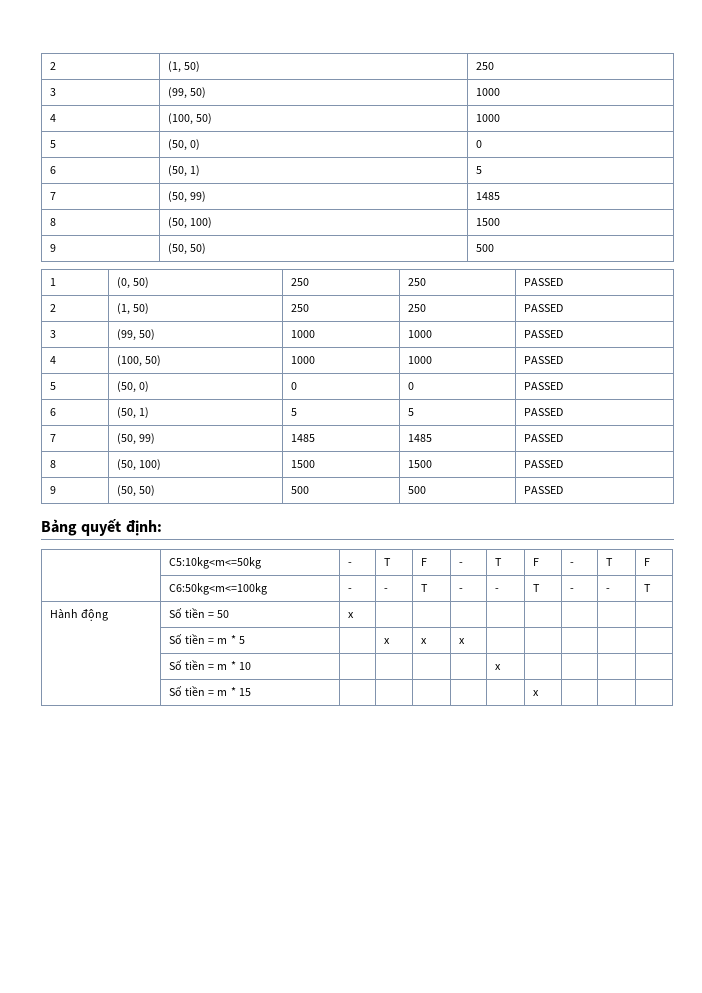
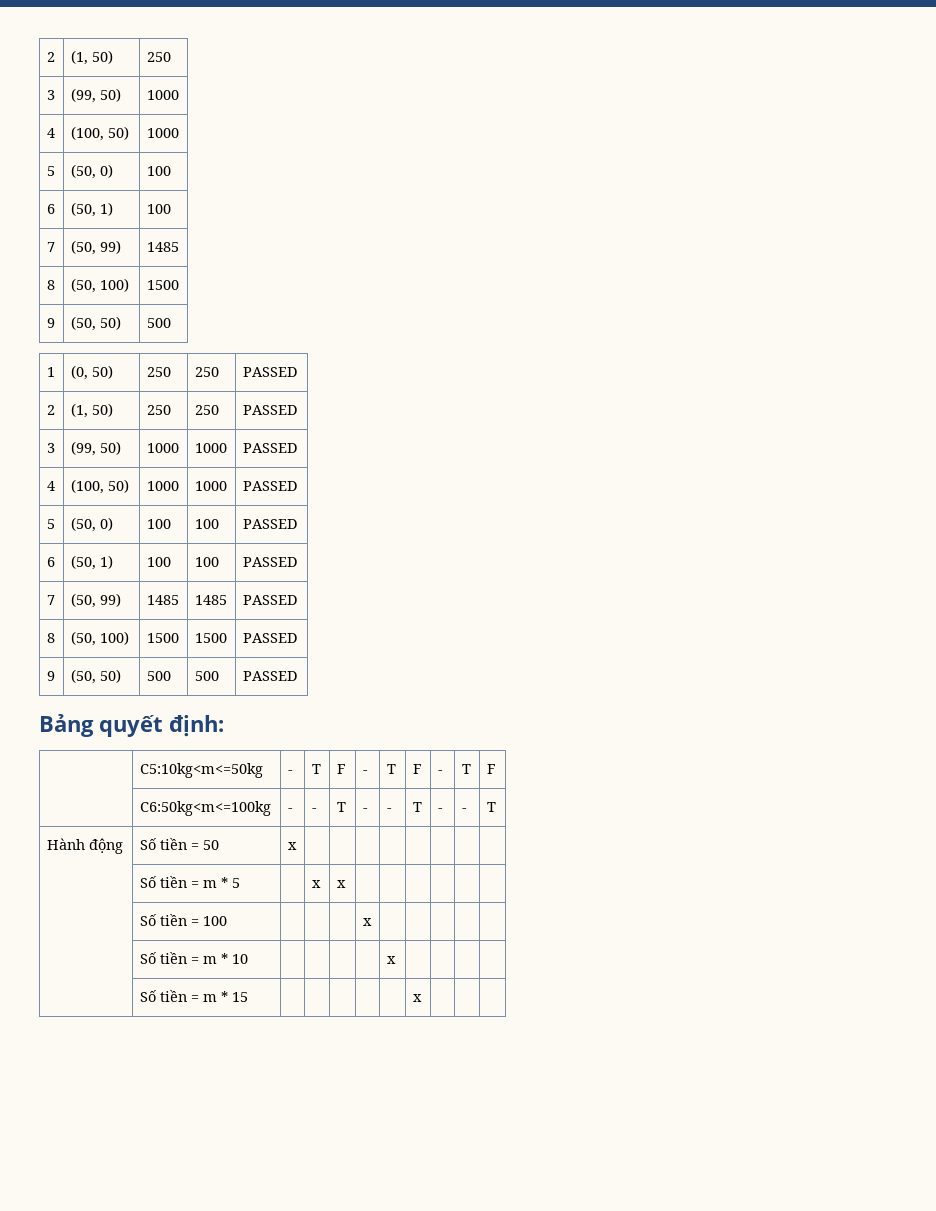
[475,140,482,148] [49,166,56,174] [167,165,200,177] [475,166,482,174] 0 // 6 | (50, 1) | 5 -> [146,166,171,176] [46,204,55,214] [70,202,113,217] [146,204,171,214] 100 // 6 | (50, 1) | 100
[290,382,297,390] [407,382,414,390] 0 | 0 -> [146,519,171,529] [194,519,219,529] 100 | 100
[290,408,297,416] [407,408,414,416] 5 | 5 -> [146,557,171,567] [194,557,219,567] 100 | 100
(427, 641) none -> [139,914,227,926] | | | | | // | Số tiền = 100 | | | |

